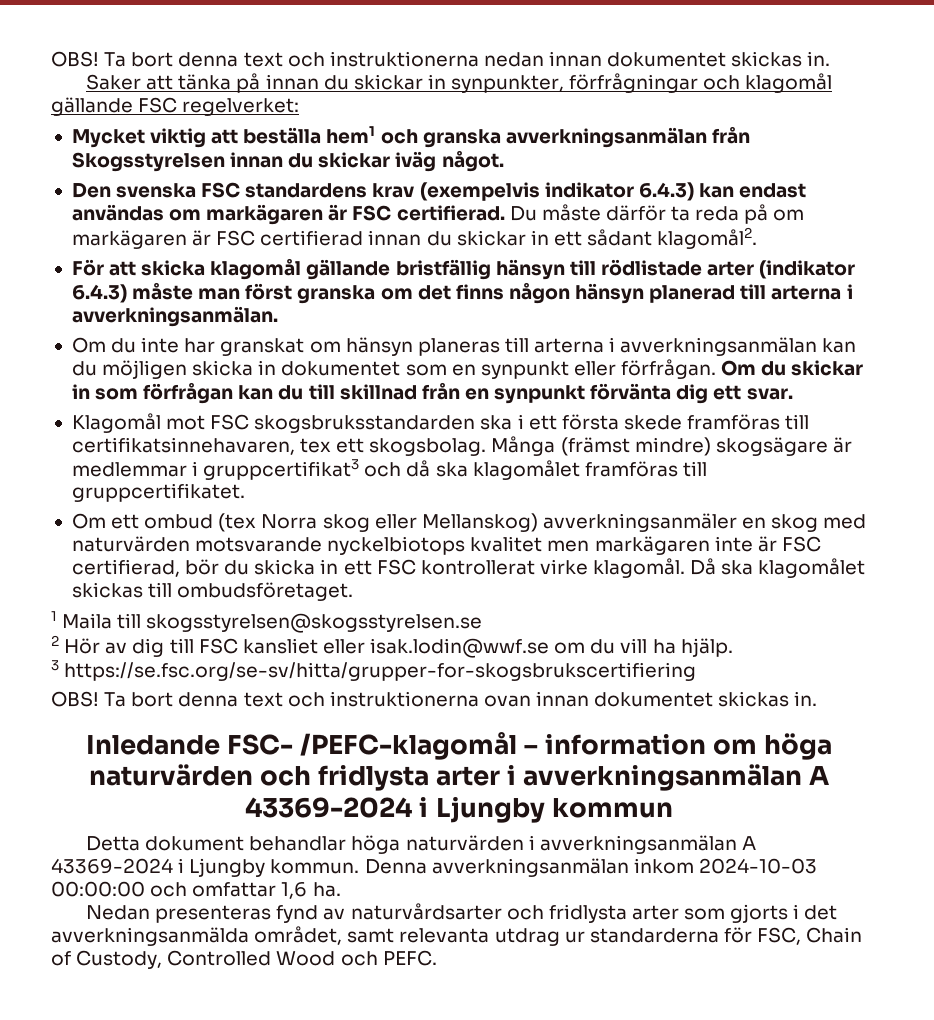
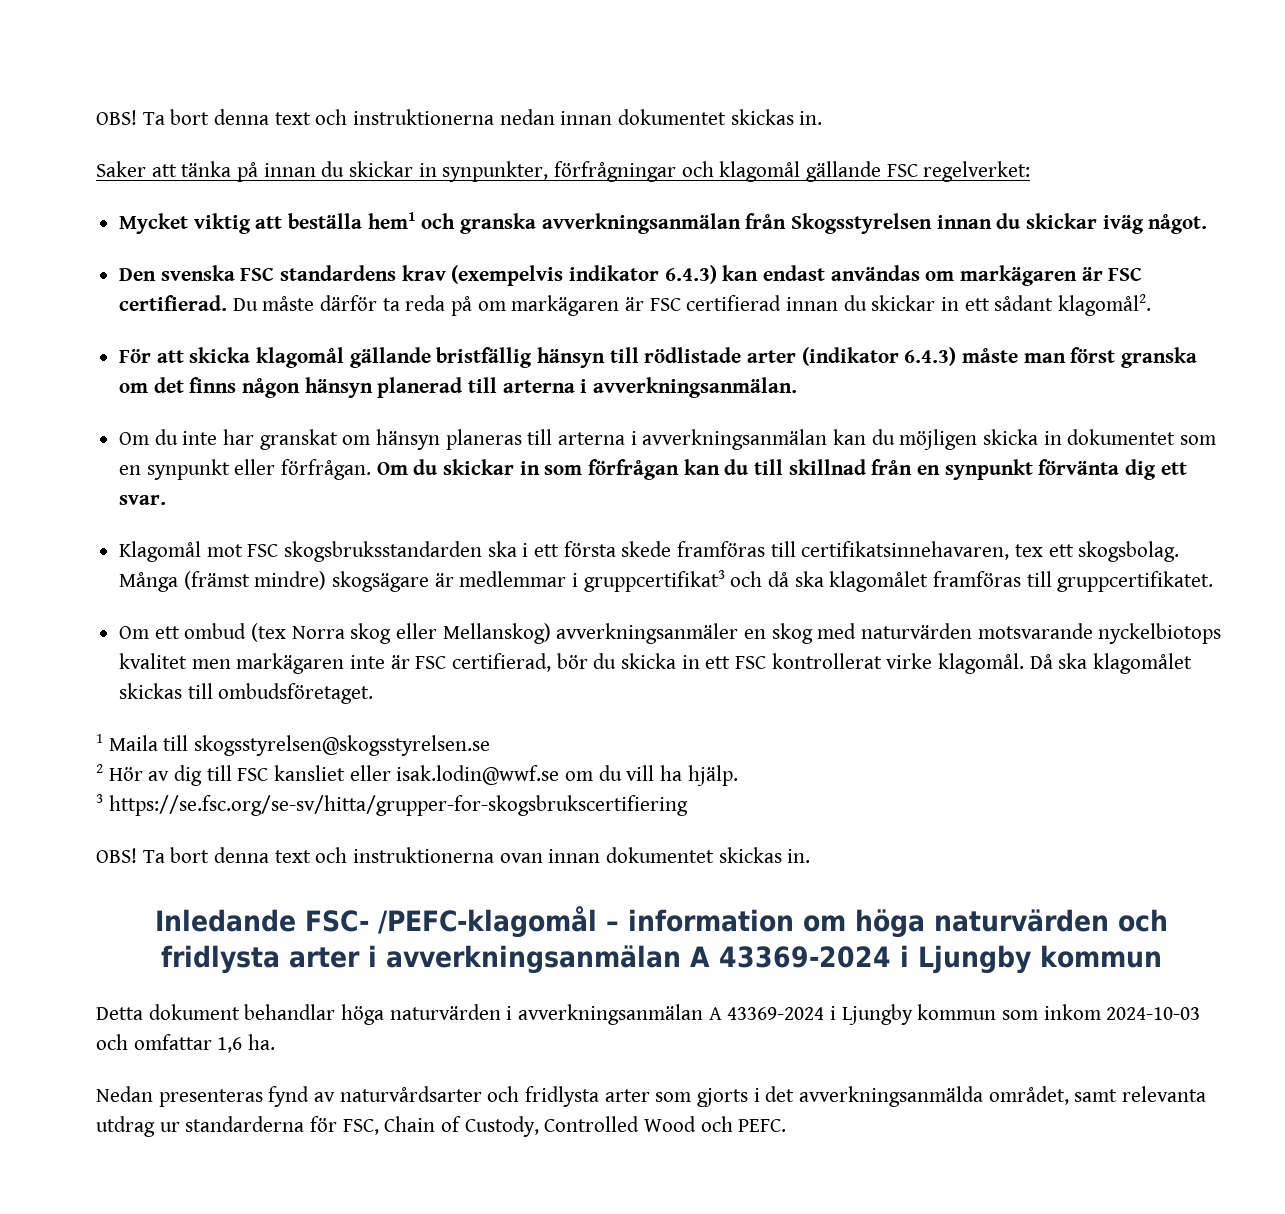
[270,858,629,877] kommun. Denna avverkningsanmälan -> [917,1004,1039,1020] kommun som
[51,881,145,897] 00:00:00 -> (1201, 1013) none

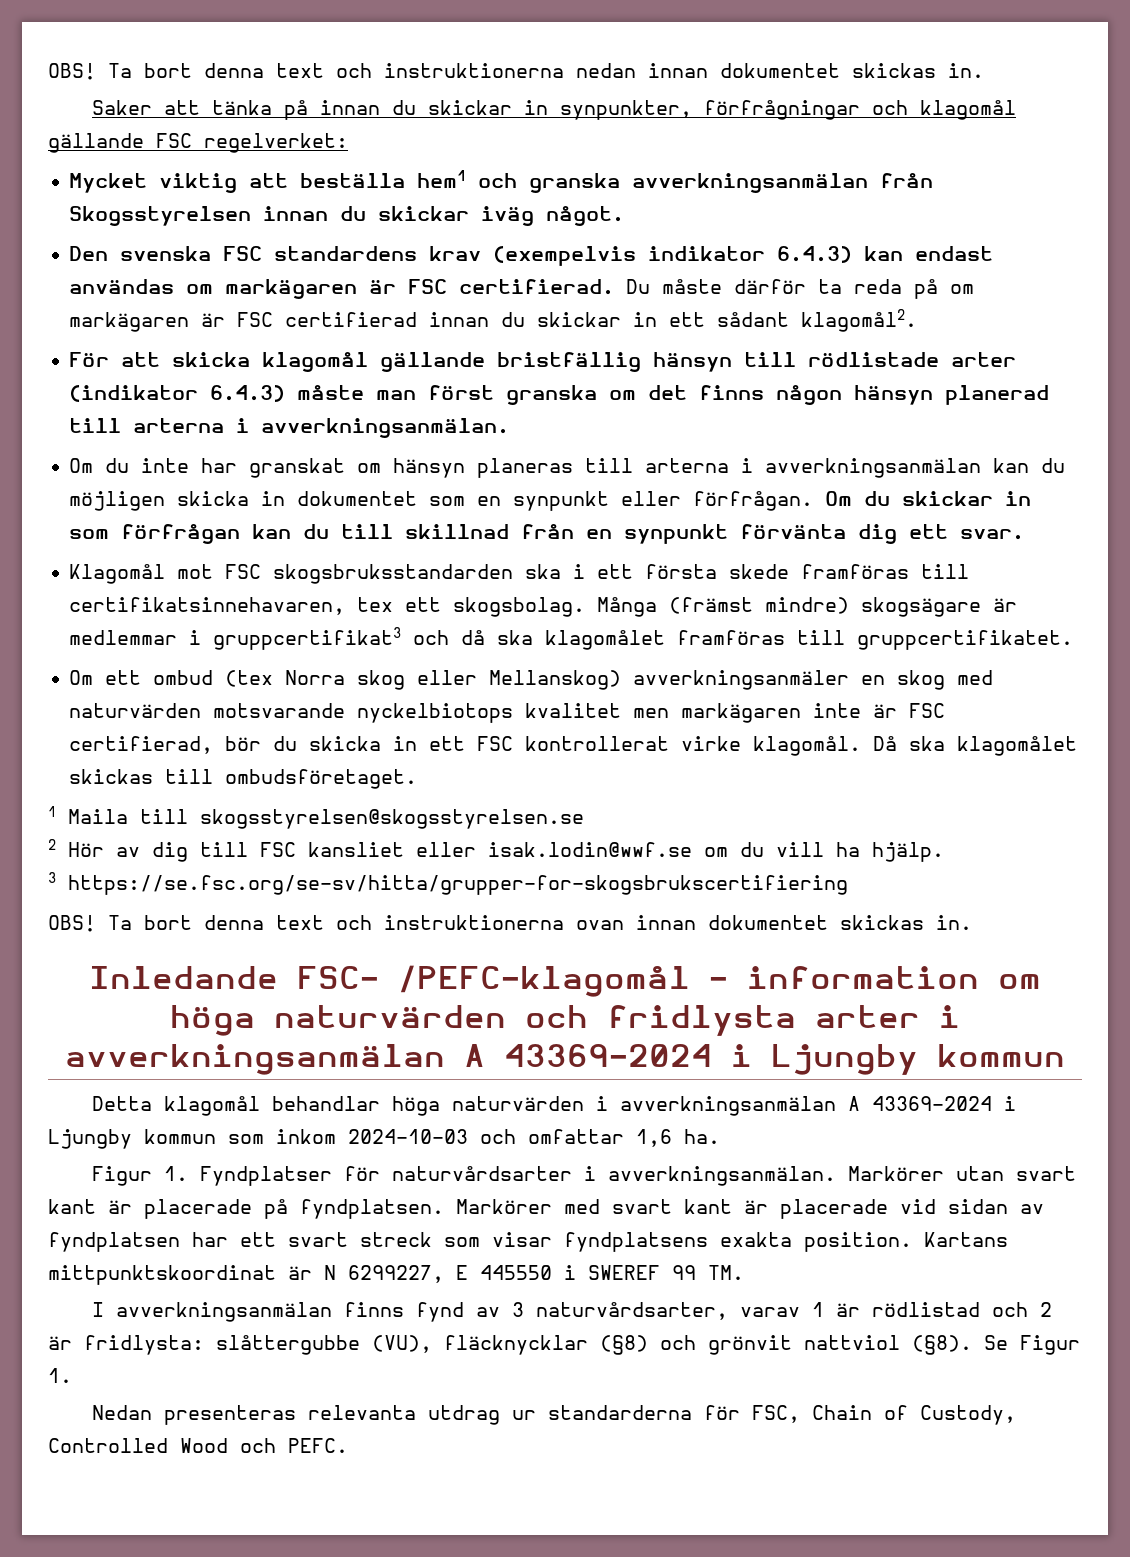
[148,1004,240,1020] dokument -> [164,1096,261,1116] klagomål
[96,1086,1118,1107] Nedan presenteras fynd av naturvårdsarter och fridlysta arter som gjorts i det avverkningsanmälda området, samt -> [92,1166,1077,1186] [48,1199,1044,1219] [48,1232,1008,1252] [48,1265,744,1285] [92,1302,1053,1322] [48,1335,1080,1355] [48,1368,72,1383] [92,1405,297,1425] Figur 1. Fyndplatser för naturvårdsarter i avverkningsanmälan. Markörer utan svart kant är placerade på fyndplatsen. Markörer med svart kant är placerade vid sidan av fyndplatsen har ett svart streck som visar fyndplatsens exakta position. Kartans mittpunktskoordinat är N 6299227, E 445550 i SWEREF 99 TM. // I avverkningsanmälan finns fynd av 3 naturvårdsarter, varav 1 är rödlistad och 2 är fridlysta: slåttergubbe (VU), fläcknycklar (§8) och grönvit nattviol (§8). Se Figur 1. // Nedan presenteras

